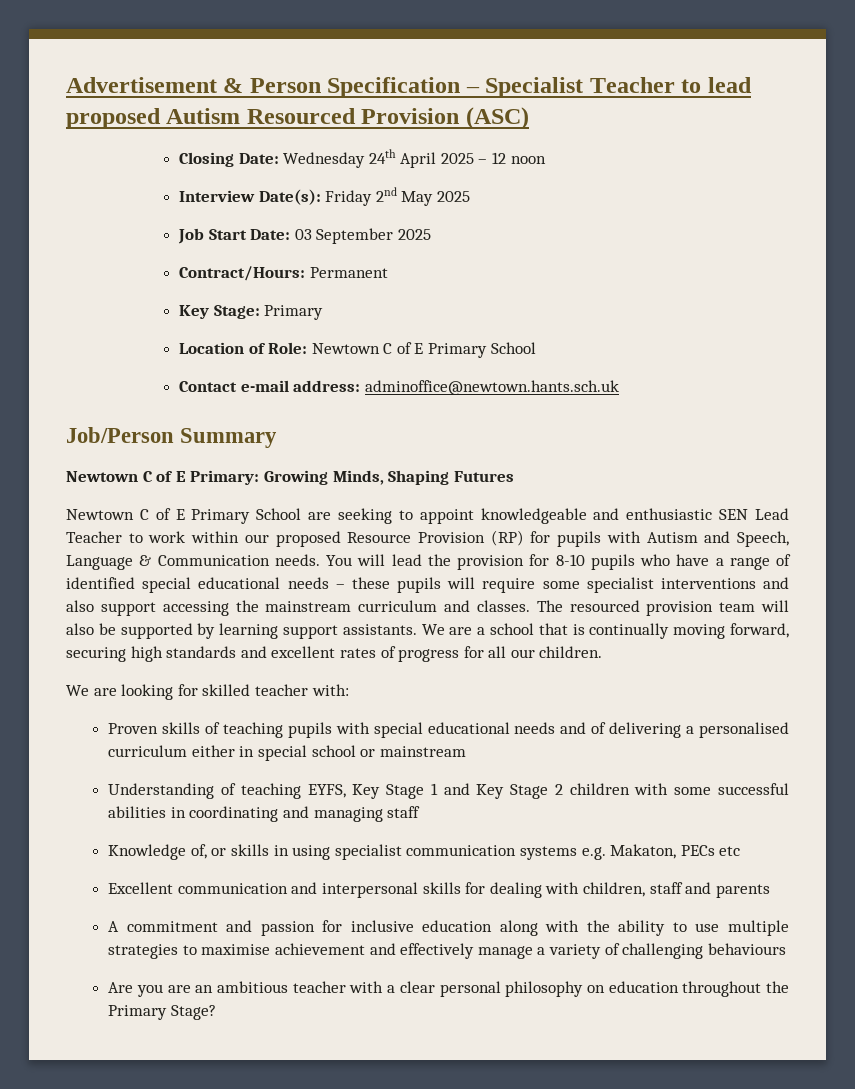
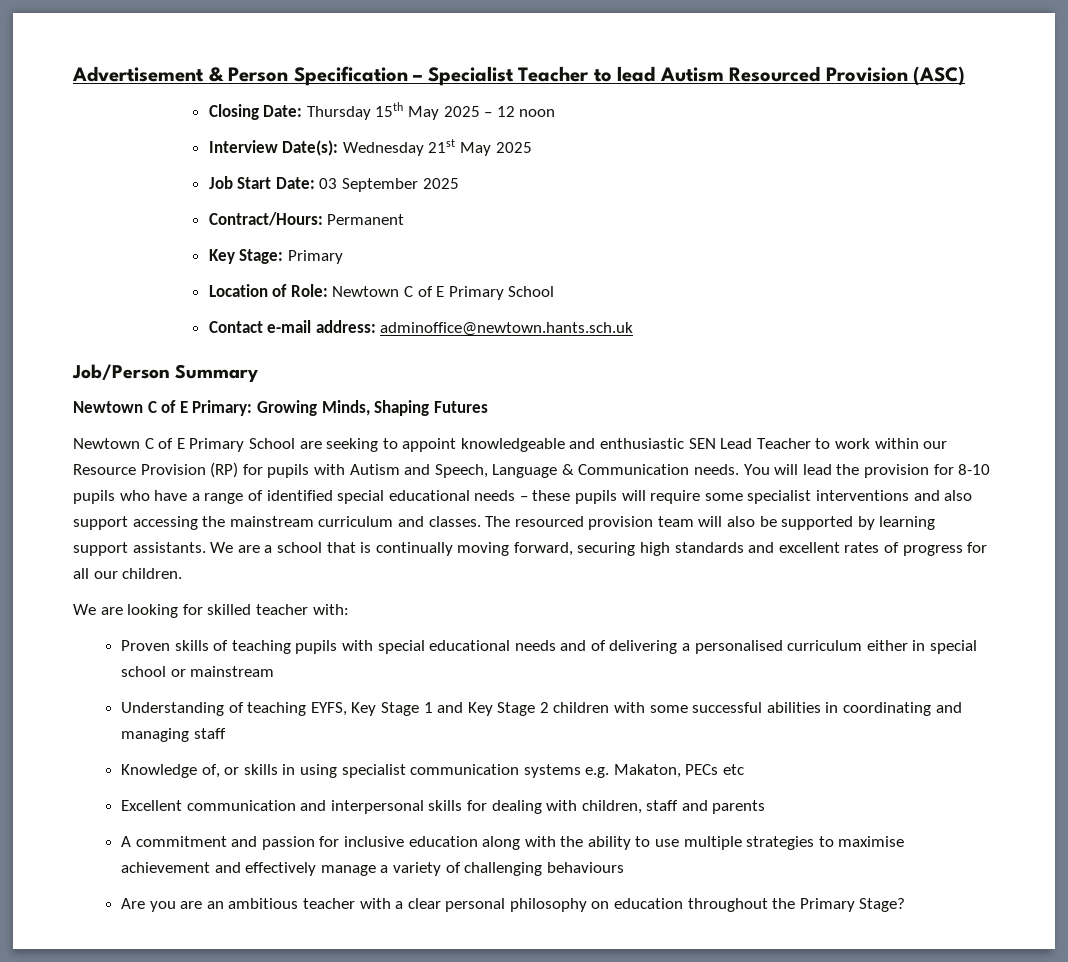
[66,108,161,129] proposed -> (656, 74) none
[283,149,437,168] Wednesday 24th April -> [306,102,440,120] Thursday 15th May
[325,187,397,206] Friday 2nd -> [342,139,456,156] Wednesday 21st
[275,531,341,547] proposed -> (948, 445) none

